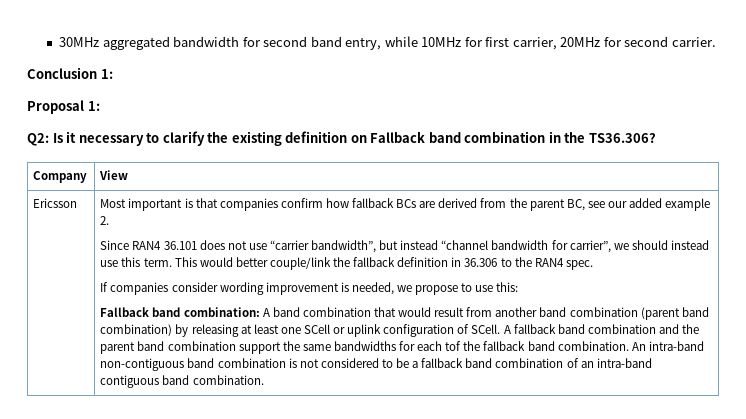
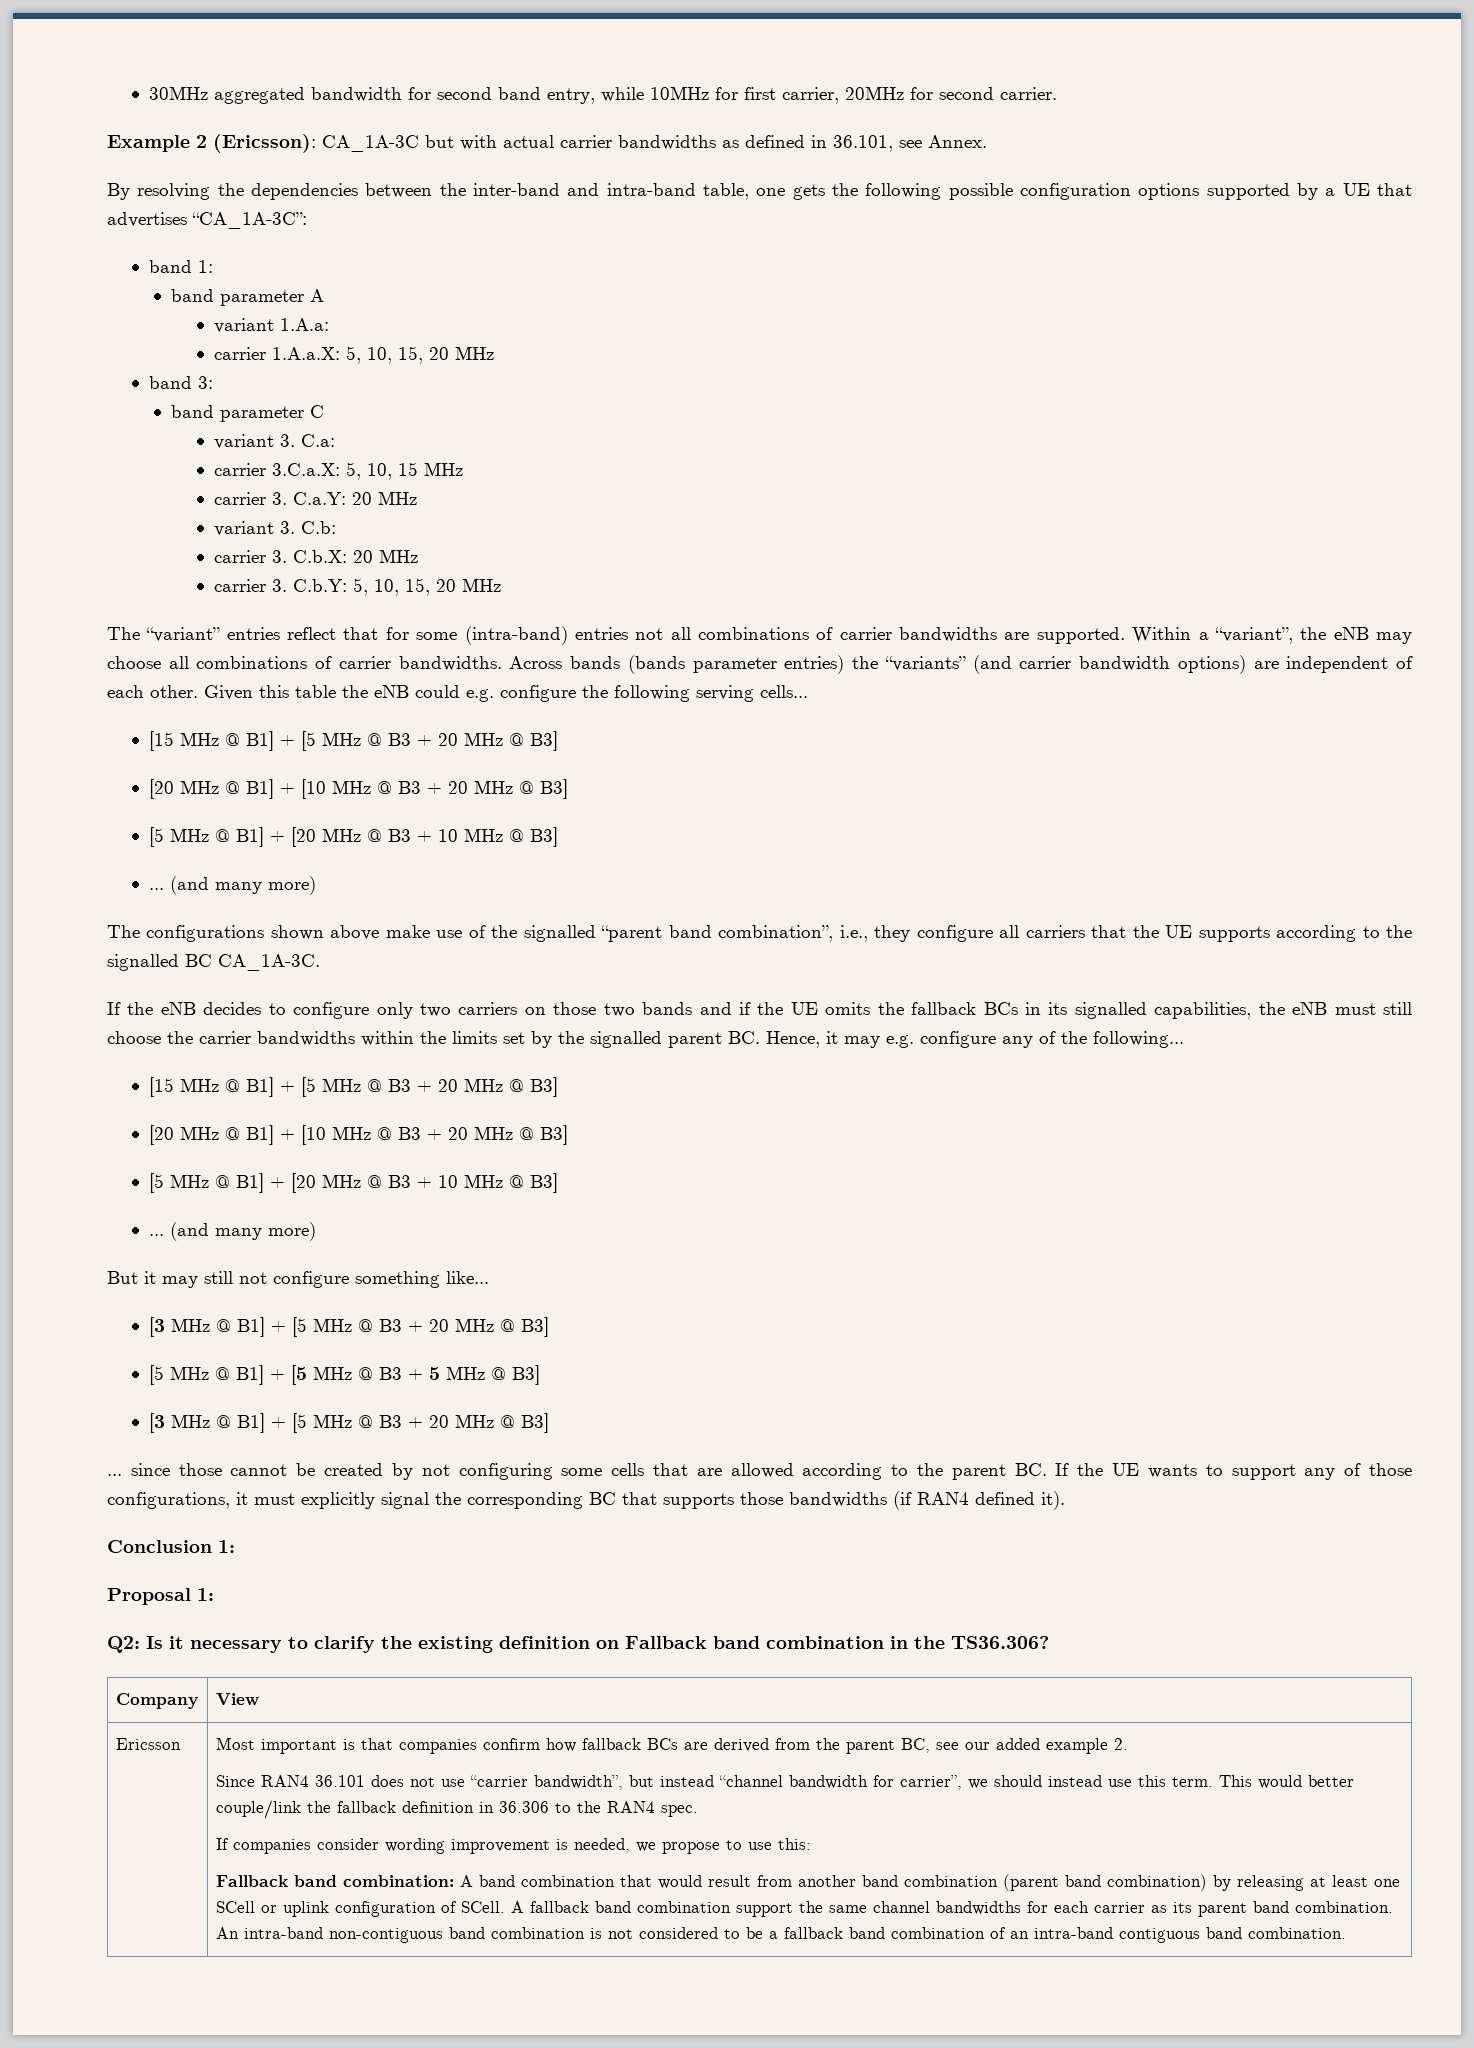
(716, 42) none -> [107,134,987,153] [107,183,1412,200] [107,212,307,229] [149,260,214,273] [170,289,324,306] [213,318,329,333] [213,346,494,364] [149,376,214,389] [170,405,324,422] [213,434,335,449] [213,462,463,480] [213,491,417,505] [213,521,336,536] [213,549,418,563] [213,578,501,596] [107,626,1412,645] [107,655,1413,674] [107,685,808,702] [149,731,559,751] [149,779,569,799] [149,827,559,847] [149,876,317,895] [107,925,1413,942] [107,954,320,971] [107,1002,1412,1019] [107,1031,1184,1048] [149,1077,559,1097] [149,1125,569,1145] [149,1173,559,1193] [149,1222,317,1241] [107,1271,489,1288] [149,1317,550,1337] [149,1365,541,1385] [149,1413,550,1433] [107,1463,1412,1480] [107,1491,1065,1510] // Example 2 (Ericsson): CA_1A-3C but with actual carrier bandwidths as defined in 36.101, see Annex. // By resolving the dependencies between the inter-band and intra-band table, one gets the following possible configuration options supported by a UE that advertises “CA_1A-3C”: // band 1: // band parameter A // variant 1.A.a: // carrier 1.A.a.X: 5, 10, 15, 20 MHz // band 3: // band parameter C // variant 3. C.a: // carrier 3.C.a.X: 5, 10, 15 MHz // carrier 3. C.a.Y: 20 MHz // variant 3. C.b: // carrier 3. C.b.X: 20 MHz // carrier 3. C.b.Y: 5, 10, 15, 20 MHz // The “variant” entries reflect that for some (intra-band) entries not all combinations of carrier bandwidths are supported. Within a “variant”, the eNB may choose all combinations of carrier bandwidths. Across bands (bands parameter entries) the “variants” (and carrier bandwidth options) are independent of each other. Given this table the eNB could e.g. configure the following serving cells... // [15 MHz @ B1] + [5 MHz @ B3 + 20 MHz @ B3] // [20 MHz @ B1] + [10 MHz @ B3 + 20 MHz @ B3] // [5 MHz @ B1] + [20 MHz @ B3 + 10 MHz @ B3] // ... (and many more) // The configurations shown above make use of the signalled “parent band combination”, i.e., they configure all carriers that the UE supports according to the signalled BC CA_1A-3C. // If the eNB decides to configure only two carriers on those two bands and if the UE omits the fallback BCs in its signalled capabilities, the eNB must still choose the carrier bandwidths within the limits set by the signalled parent BC. Hence, it may e.g. configure any of the following... // [15 MHz @ B1] + [5 MHz @ B3 + 20 MHz @ B3] // [20 MHz @ B1] + [10 MHz @ B3 + 20 MHz @ B3] // [5 MHz @ B1] + [20 MHz @ B3 + 10 MHz @ B3] // ... (and many more) // But it may still not configure something like... // [3 MHz @ B1] + [5 MHz @ B3 + 20 MHz @ B3] // [5 MHz @ B1] + [5 MHz @ B3 + 5 MHz @ B3] // [3 MHz @ B1] + [5 MHz @ B3 + 20 MHz @ B3] // ... since those cannot be created by not configuring some cells that are allowed according to the parent BC. If the UE wants to support any of those configurations, it must explicitly signal the corresponding BC that supports those bandwidths (if RAN4 defined it).
[659,324,700,334] [100,341,236,354] and the parent band combination -> (731, 1907) none
(331, 347) none -> [872,1901,930,1913] channel
[445,341,526,351] tof the fallback -> [1093,1902,1247,1917] carrier as its parent

